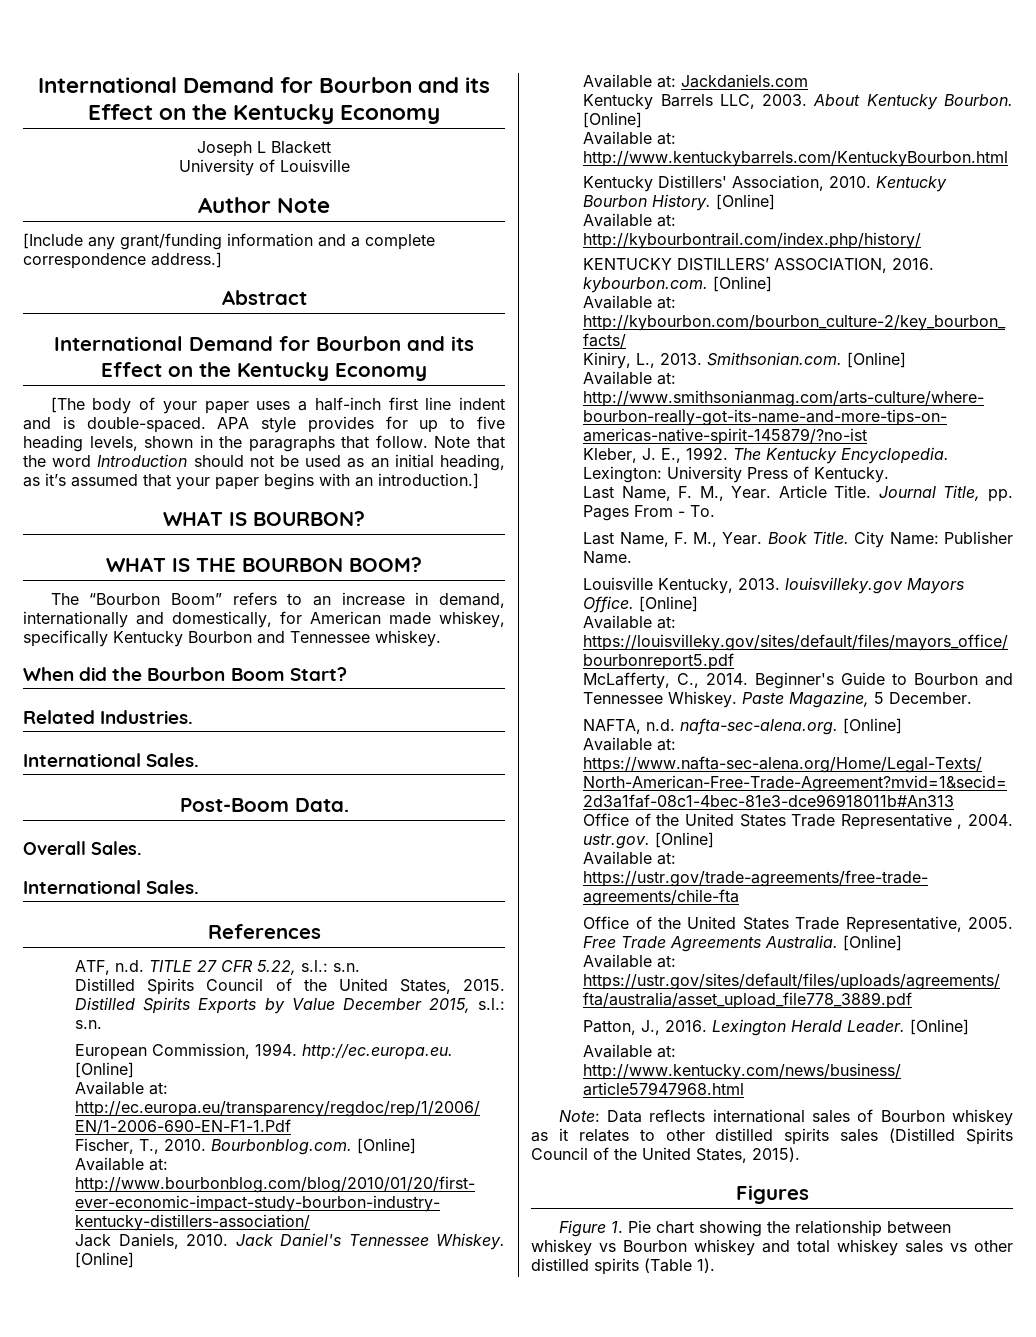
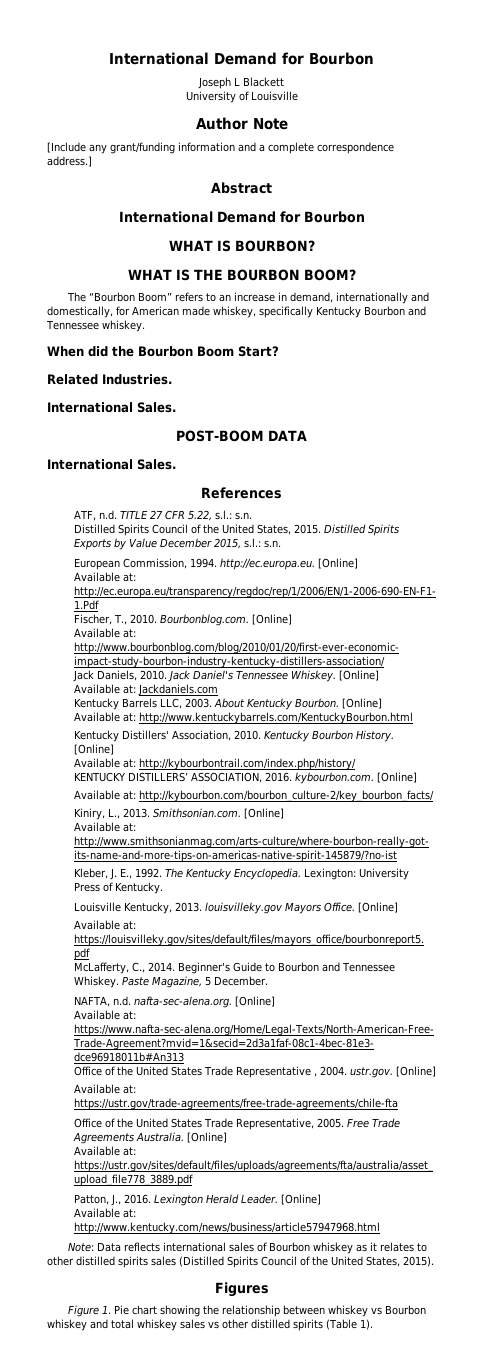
[37,77,491,93] [87,104,441,124] International Demand for Bourbon and its Effect on the Kentucky Economy -> [109,52,374,65] International Demand for Bourbon
[407,336,474,351] [101,362,427,381] [50,397,506,414] [23,416,505,433] [23,435,505,452] [23,454,505,471] [23,473,479,490] and its Effect on the Kentucky Economy // [The body of your paper uses a half-inch first line indent and is double-spaced. APA style provides for up to five heading levels, shown in the paragraphs that follow. Note that the word Introduction should not be used as an initial heading, as it’s assumed that your paper begins with an introduction.] -> (365, 217) none
[179,798,349,812] [23,841,141,855] Post-Boom Data. // Overall Sales. -> [176,430,308,442] POST-BOOM DATA
[583,485,1013,502] [583,505,716,521] [583,531,1013,548] [583,551,633,564] // Last Name, F. M., Year. Article Title. Journal Title, pp. Pages From - To. // Last Name, F. M., Year. Book Title. City Name: Publisher Name. -> (163, 888) none

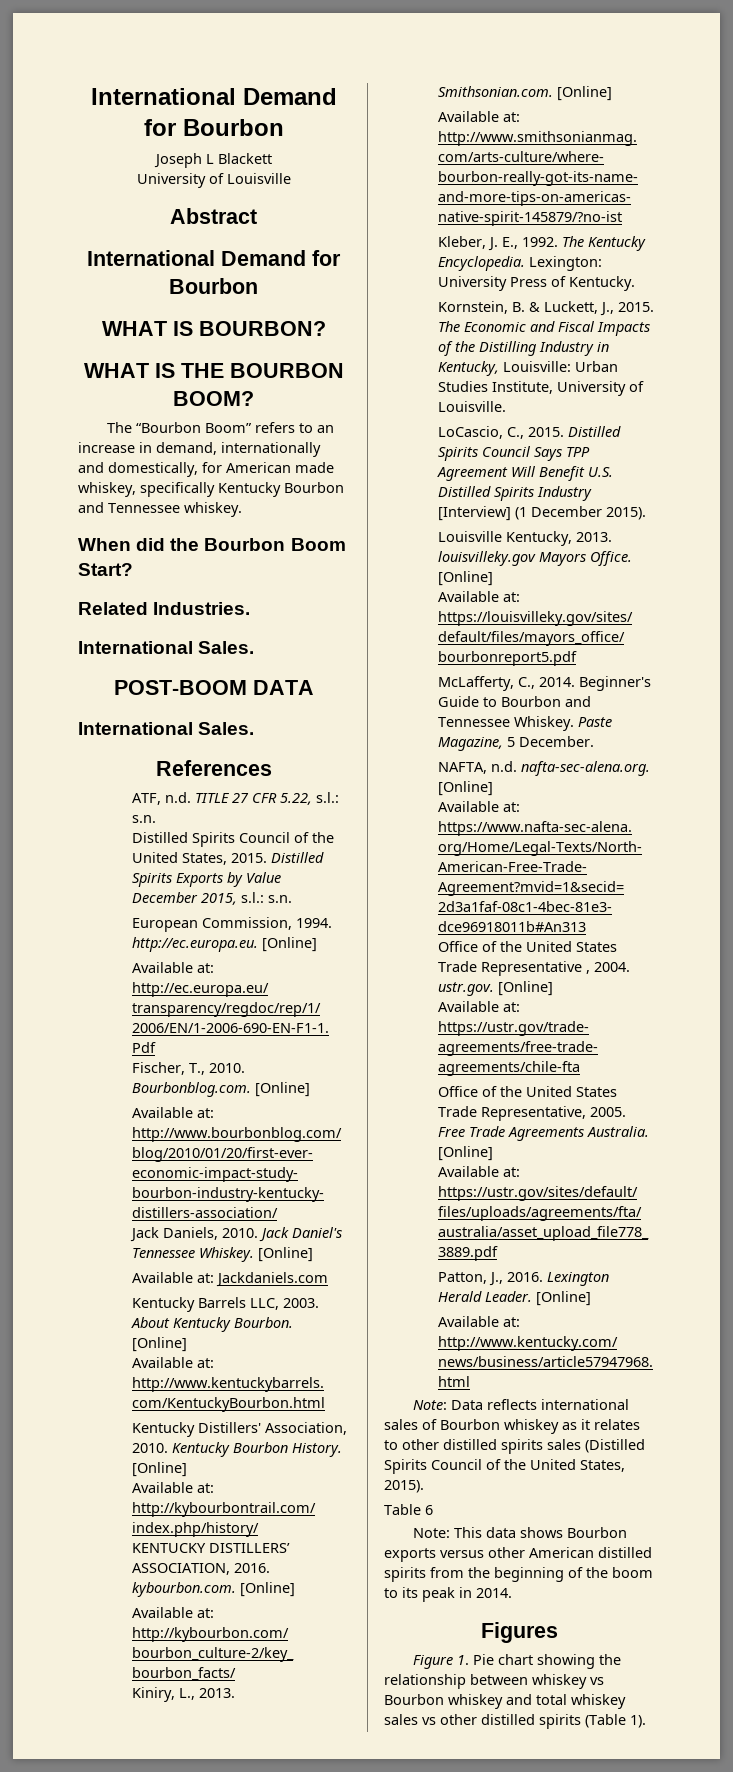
[195,117,288,130] [47,142,394,154] [47,156,92,167] // Author Note // [Include any grant/funding information and a complete correspondence address.] -> (291, 178) none
(163, 888) none -> [437,301,654,316] [437,321,650,336] [437,341,609,356] [437,361,618,376] [437,381,644,396] [437,401,506,412] [437,426,621,439] [437,446,590,461] [436,466,613,481] [437,486,592,501] [437,506,646,521] // Kornstein, B. & Luckett, J., 2015. The Economic and Fiscal Impacts of the Distilling Industry in Kentucky, Louisville: Urban Studies Institute, University of Louisville. // LoCascio, C., 2015. Distilled Spirits Council Says TPP Agreement Will Benefit U.S. Distilled Spirits Industry [Interview] (1 December 2015).
(434, 1261) none -> [384,1504,433,1515] [412,1527,627,1538] [384,1547,652,1562] [384,1567,653,1582] [384,1587,512,1602] // Table 6 // Note: This data shows Bourbon exports versus other American distilled spirits from the beginning of the boom to its peak in 2014.

